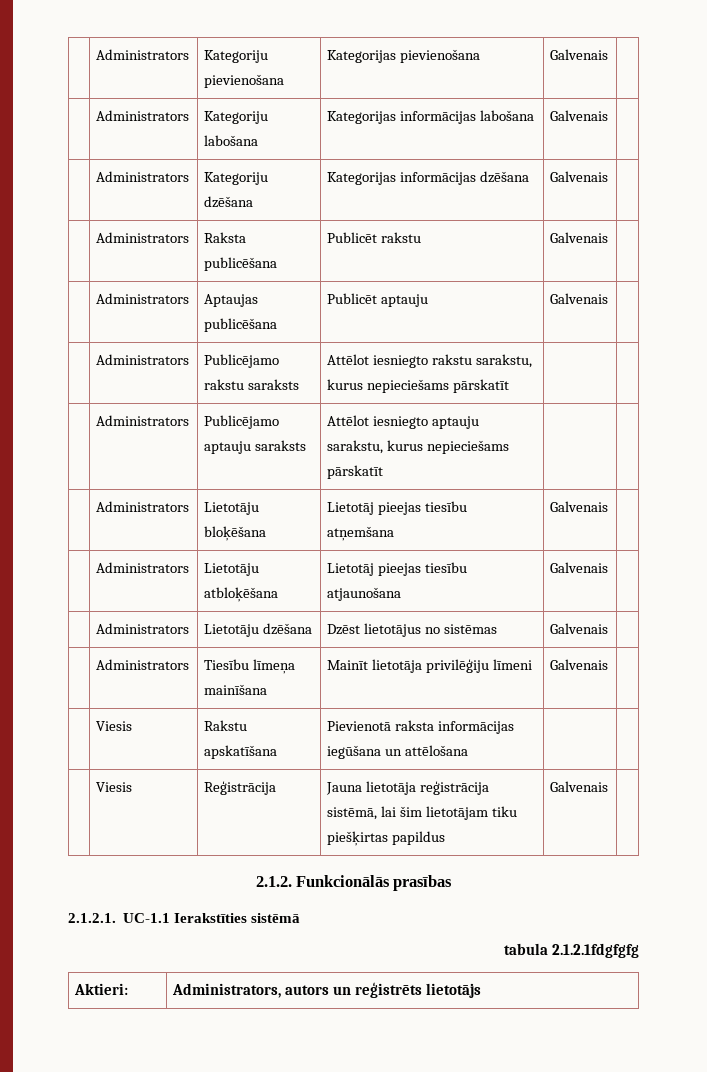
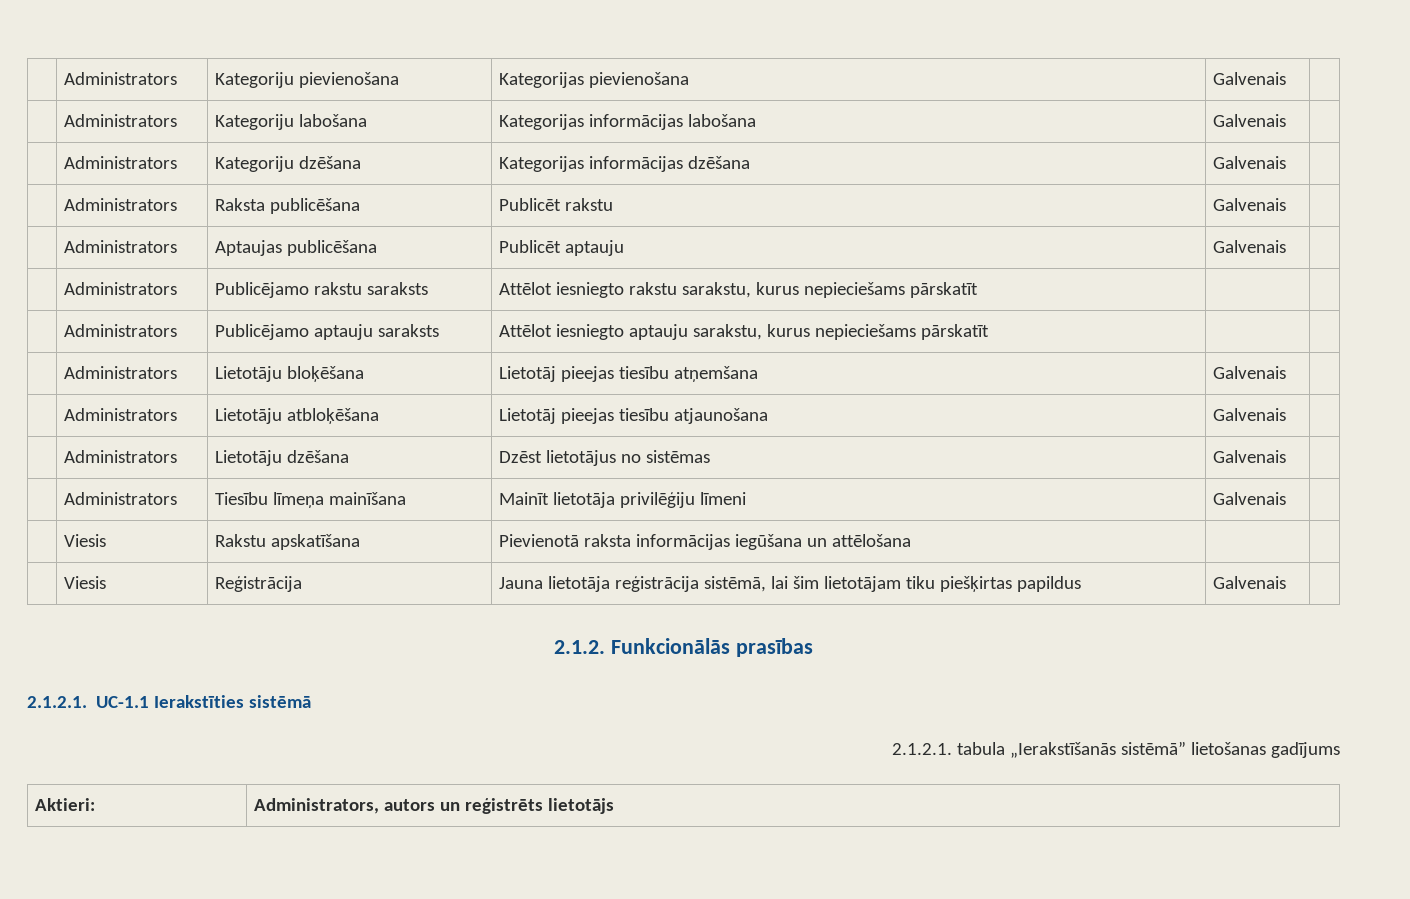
[504,943,639,958] tabula 2.1.2.1fdgfgfg -> [892,741,1340,758] 2.1.2.1. tabula „Ierakstīšanās sistēmā” lietošanas gadījums

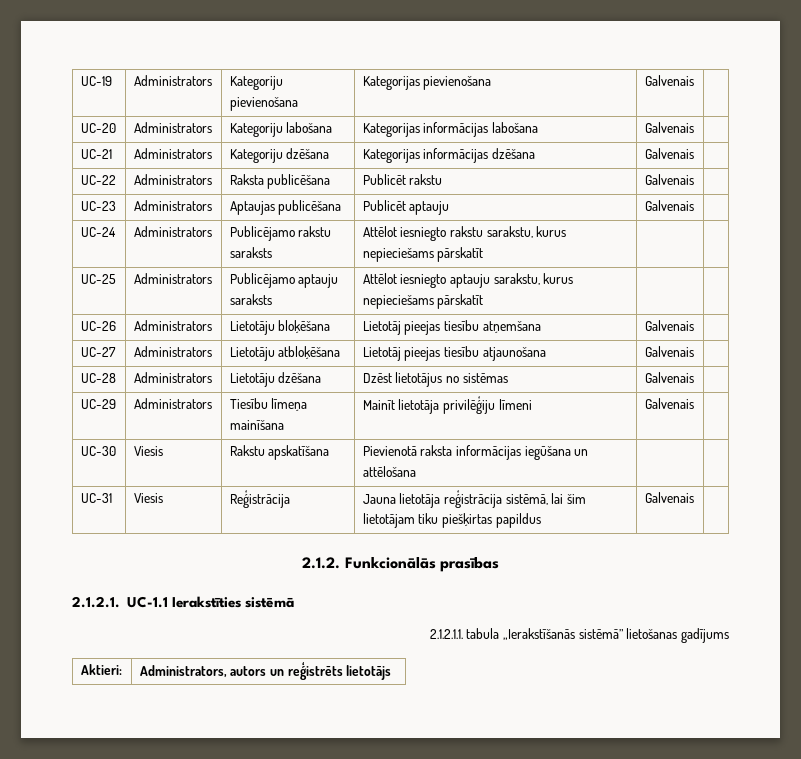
(63, 78) none -> [80,76,112,86] UC-19
(1286, 78) none -> [80,123,116,133] UC-20
(1286, 120) none -> [80,149,112,159] UC-21
(1286, 162) none -> [80,175,116,185] UC-22
(1286, 204) none -> [80,201,116,211] UC-23
(1286, 246) none -> [80,227,116,237] UC-24
(978, 290) none -> [80,274,116,284] UC-25
(989, 332) none -> [80,321,116,331] UC-26
(1286, 372) none -> [80,347,116,357] UC-27
(1286, 414) none -> [80,373,116,383] UC-28
(1286, 456) none -> [80,399,116,409] UC-29
(1286, 498) none -> [80,446,116,456] UC-30
(911, 540) none -> [80,493,112,503] UC-31
[892,743,953,755] 2.1.2.1. -> [429,629,463,639] 2.1.2.1.1.

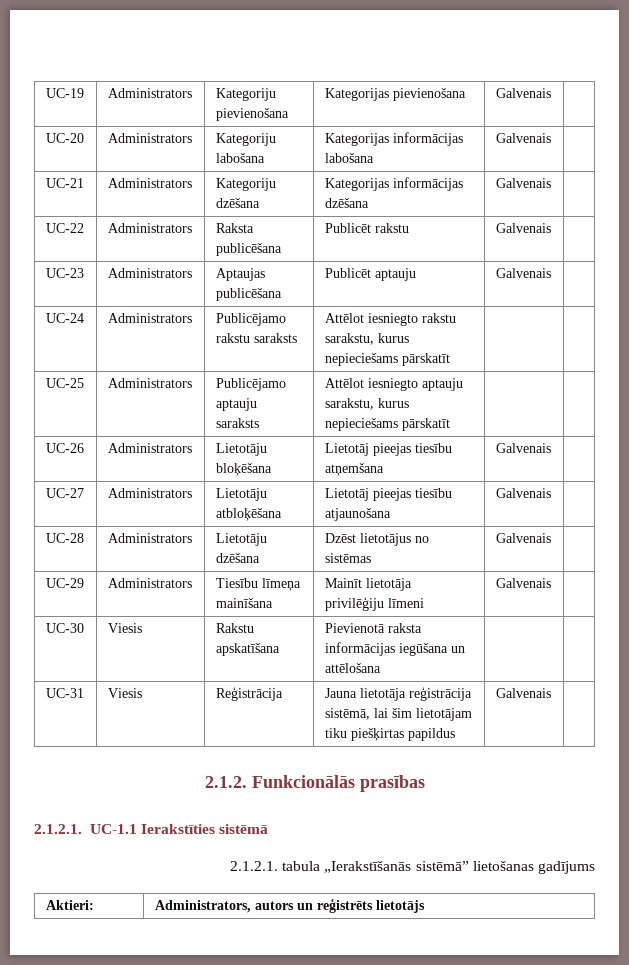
[429,629,463,639] 2.1.2.1.1. -> [230,861,279,871] 2.1.2.1.

